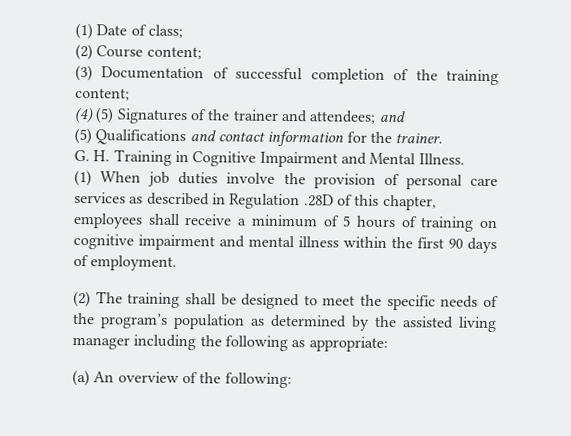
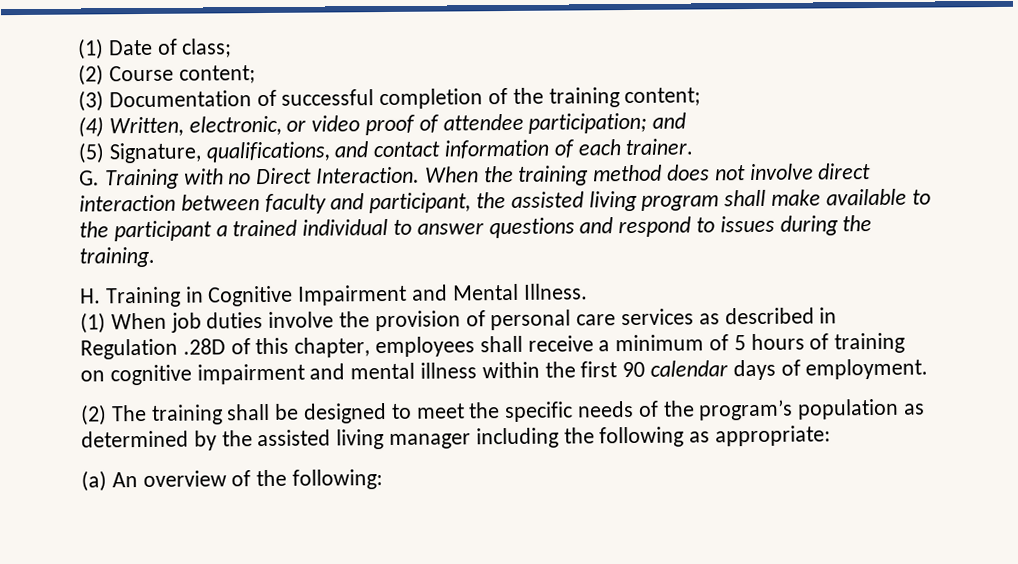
[95,107,377,125] (5) Signatures of the trainer and attendees; -> [108,112,648,137] Written, electronic, or video proof of attendee participation;
[95,129,187,146] Qualifications -> [108,141,331,164] Signature, qualifications,
[346,131,392,144] for the -> [553,139,621,158] of each
(90, 155) none -> [104,163,872,190] [79,188,931,215] [79,215,873,242] [79,246,155,268] Training with no Direct Interaction. When the training method does not involve direct interaction between faculty and participant, the assisted living program shall make available to the participant a trained individual to answer questions and respond to issues during the training. //
(463, 243) none -> [650,360,729,377] calendar

